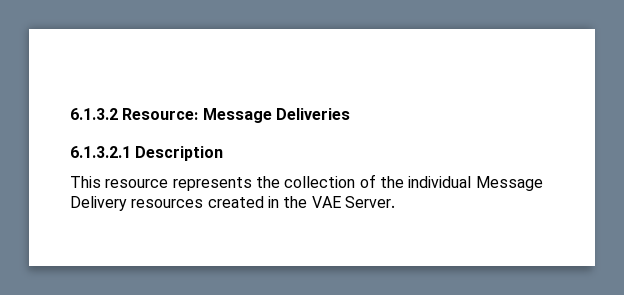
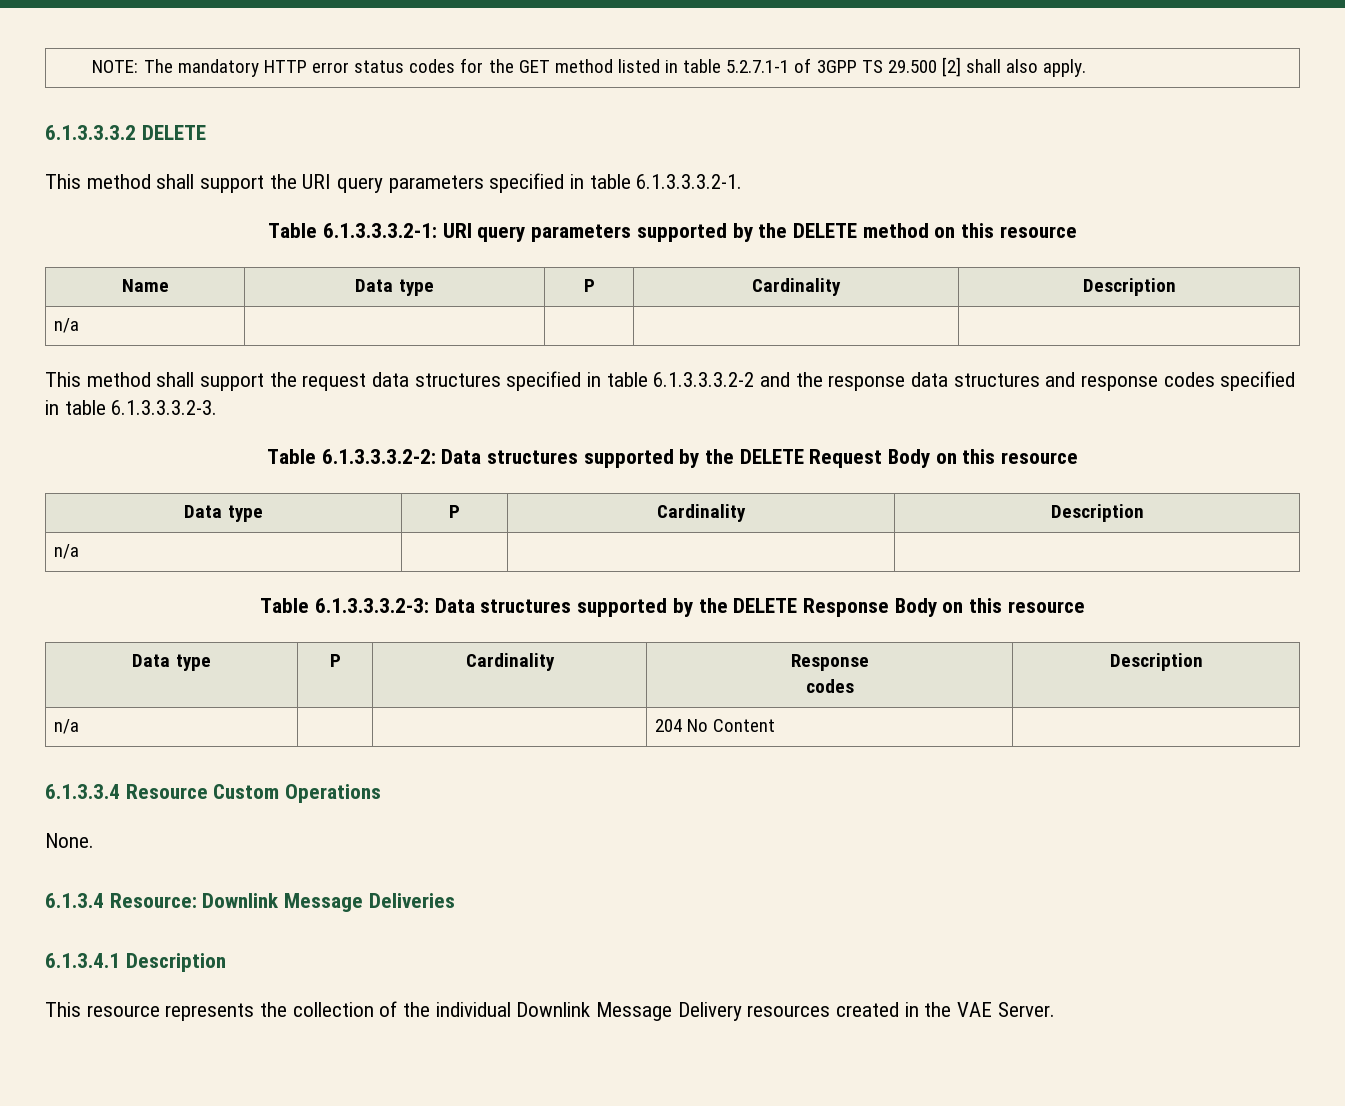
[70,108,199,120] 6.1.3.2 Resource: -> [92,57,1087,77] [45,125,206,140] [45,173,743,193] [268,223,1077,242] [121,279,169,292] [355,279,434,296] [583,279,595,292] [752,278,841,296] [1082,278,1176,296] [53,318,79,333] [45,371,1296,391] [45,400,218,415] [266,449,1079,468] [184,505,263,522] [449,505,460,518] [657,504,746,522] [1050,504,1144,522] [53,544,79,559] [260,598,1085,617] [132,654,211,671] [329,654,341,667] [465,653,555,671] [790,654,869,671] [805,679,854,693] [1109,653,1203,671] [53,719,79,734] [654,719,775,732] [45,784,382,803] [45,833,94,848] [45,893,280,908] NOTE: The mandatory HTTP error status codes for the GET method listed in table 5.2.7.1-1 of 3GPP TS 29.500 [2] shall also apply. // 6.1.3.3.3.2 DELETE // This method shall support the URI query parameters specified in table 6.1.3.3.3.2-1. // Table 6.1.3.3.3.2-1: URI query parameters supported by the DELETE method on this resource // Name | Data type | P | Cardinality | Description // n/a | | | | // This method shall support the request data structures specified in table 6.1.3.3.3.2-2 and the response data structures and response codes specified in table 6.1.3.3.3.2-3. // Table 6.1.3.3.3.2-2: Data structures supported by the DELETE Request Body on this resource // Data type | P | Cardinality | Description // n/a | | | // Table 6.1.3.3.3.2-3: Data structures supported by the DELETE Response Body on this resource // Data type | P | Cardinality | Response // codes | Description // n/a | | | 204 No Content | // 6.1.3.3.4 Resource Custom Operations // None. // 6.1.3.4 Resource: Downlink
[70,146,131,158] 6.1.3.2.1 -> [45,953,120,968] 6.1.3.4.1
(472, 182) none -> [516,1002,591,1017] Downlink

